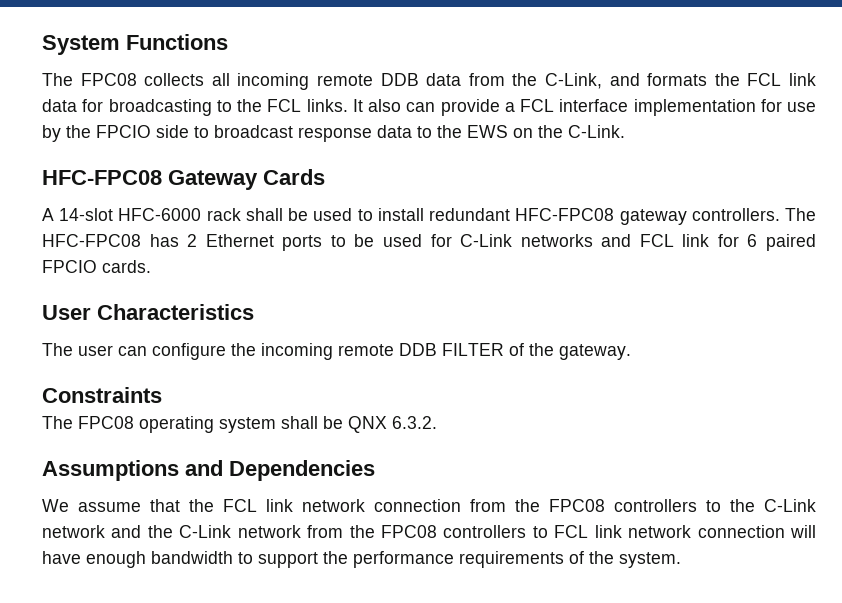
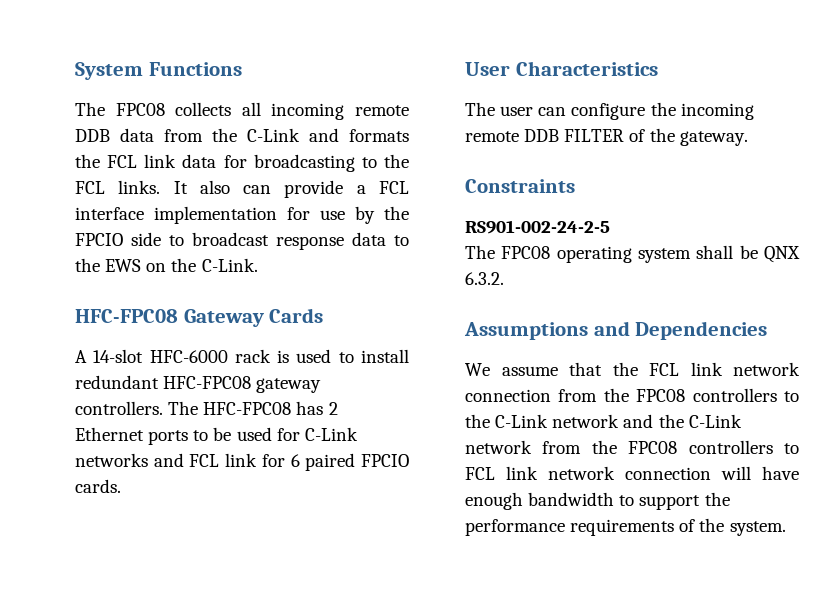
[545,73,603,89] C-Link, -> [247,128,300,142] C-Link
[245,208,309,221] shall be -> [277,350,290,363] is
(162, 395) none -> [465,220,610,234] // RS901-002-24-2-5

